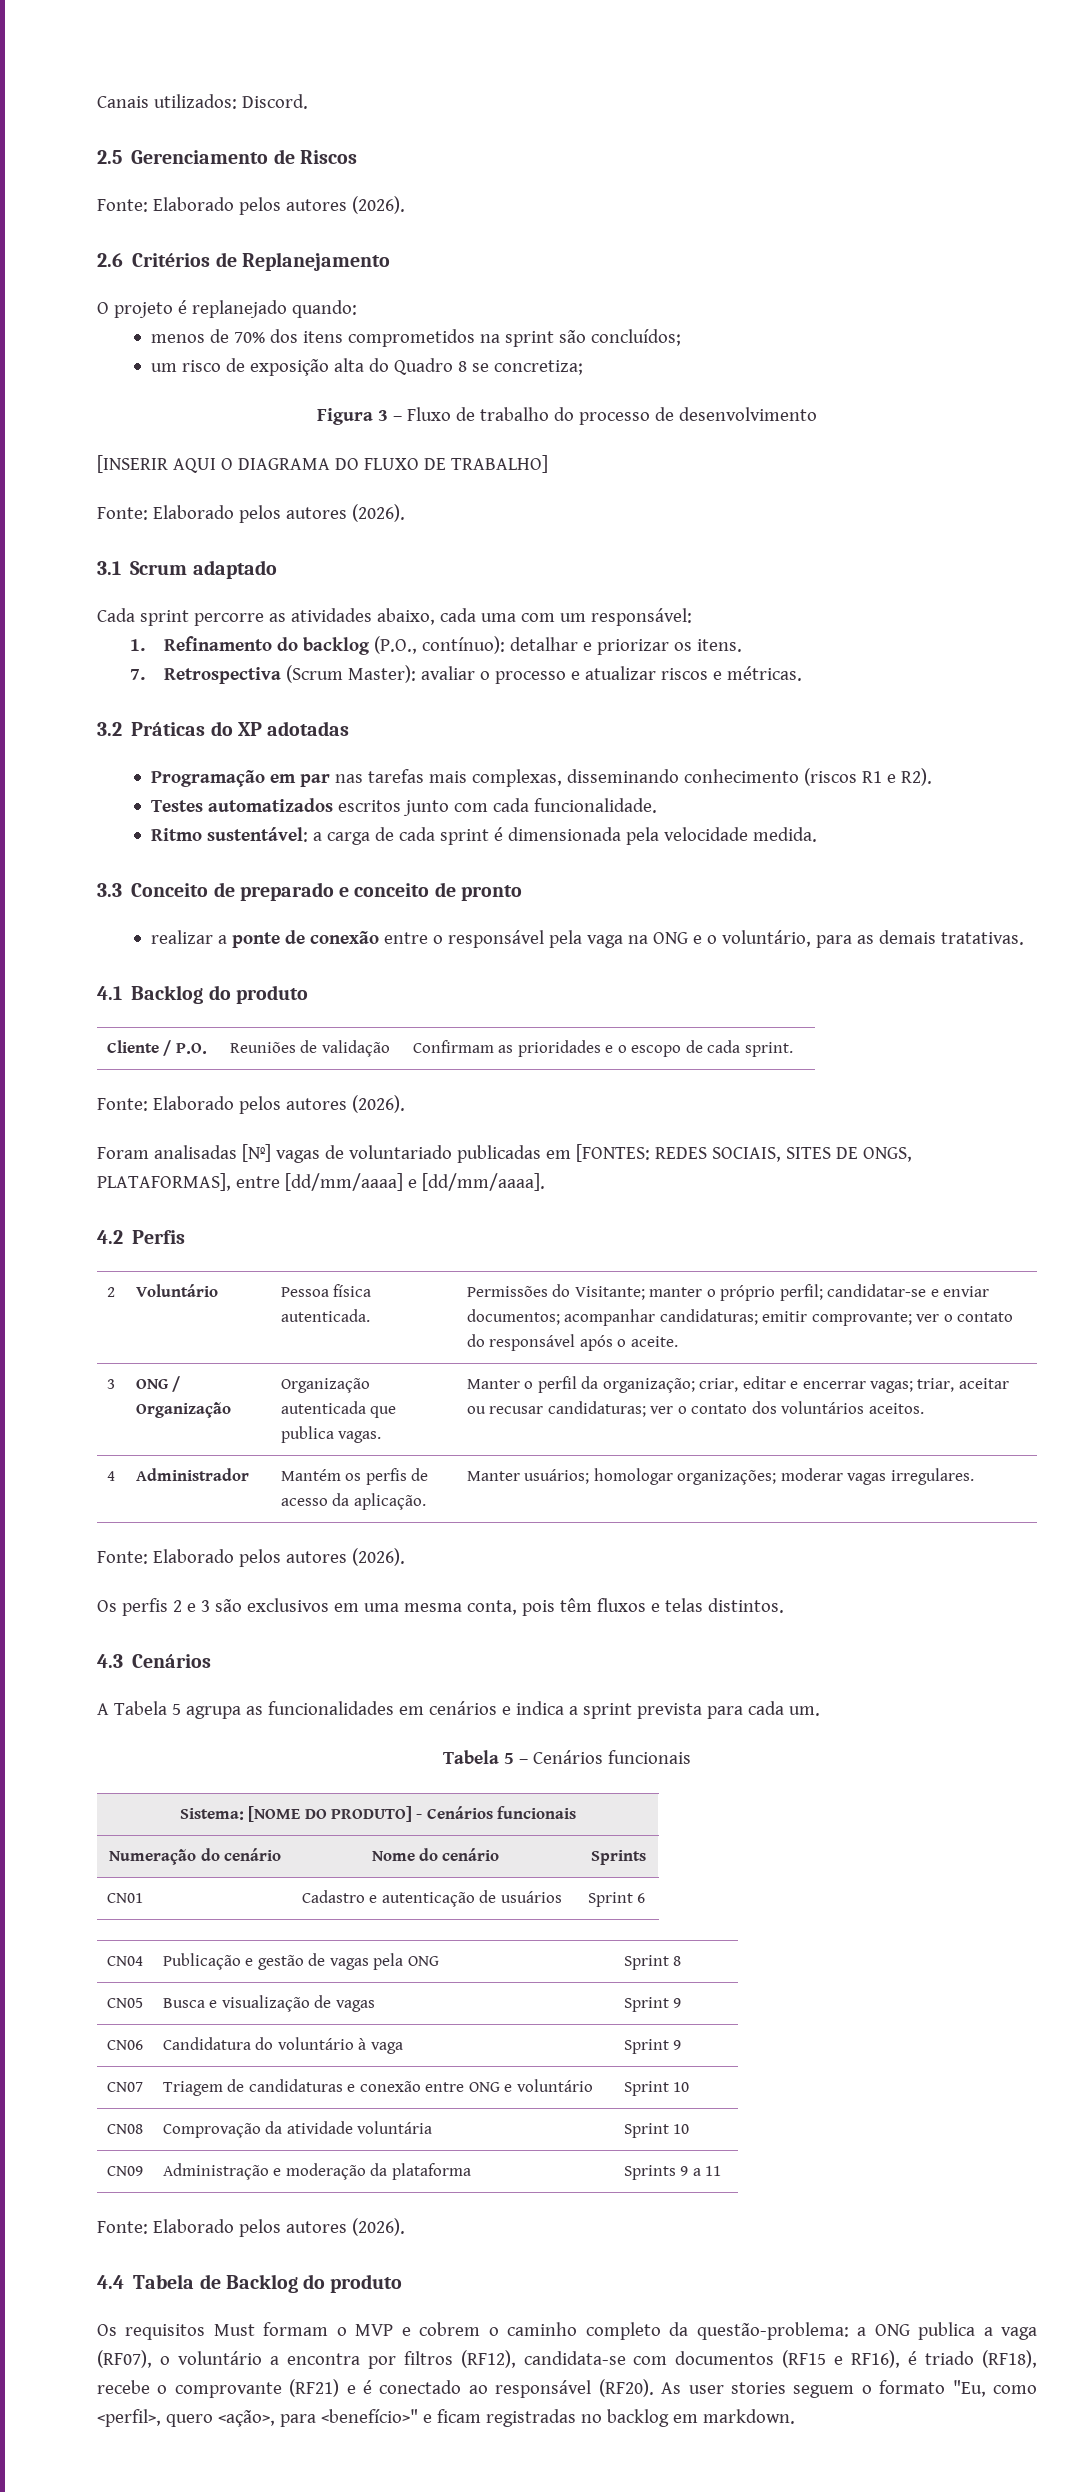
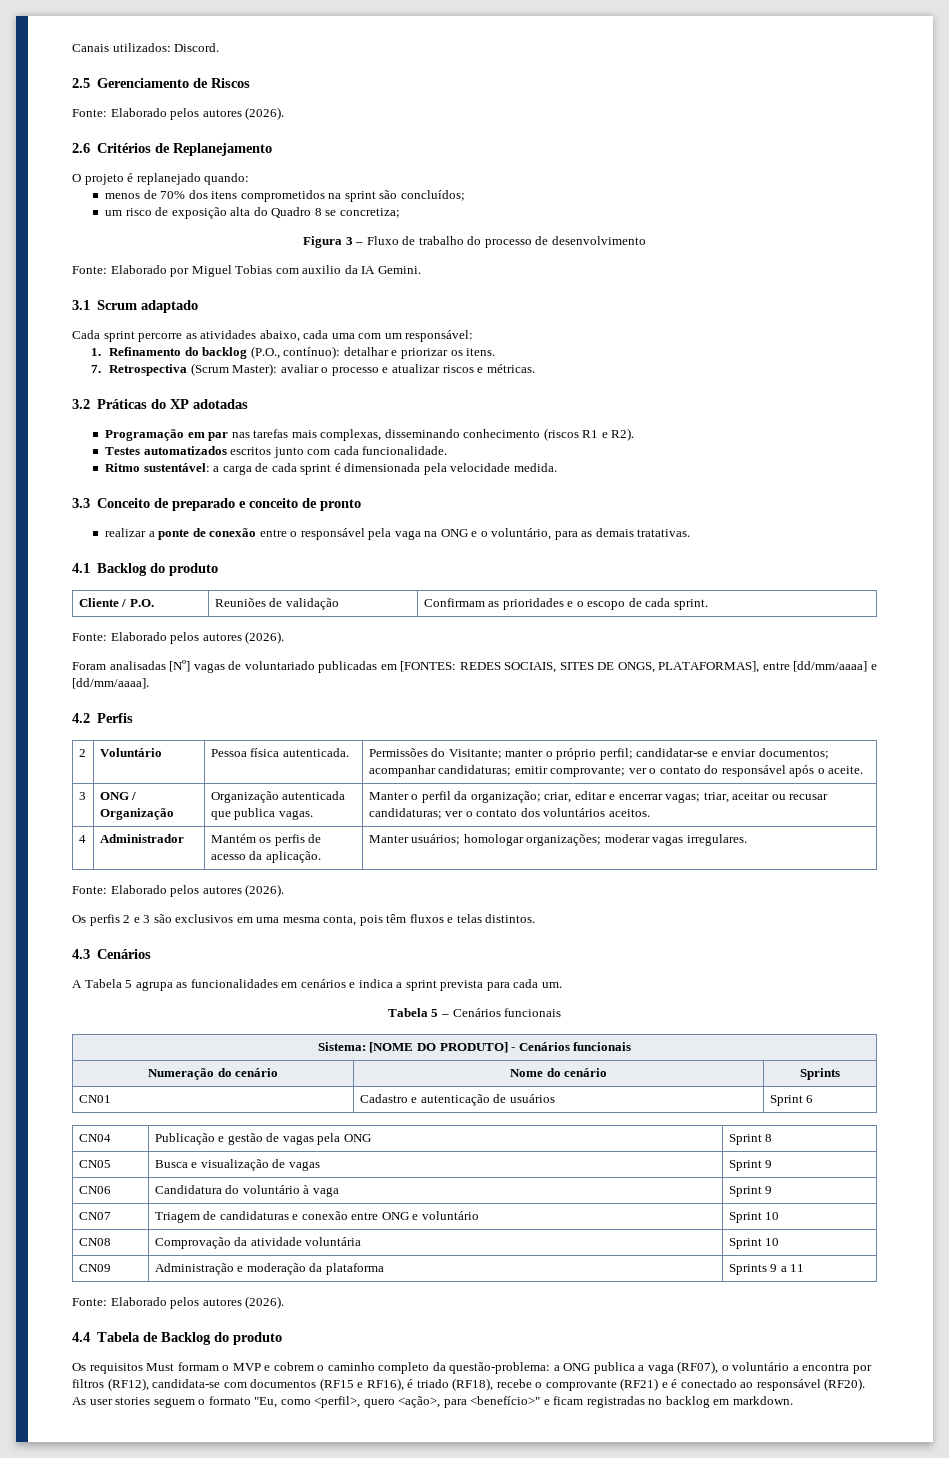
[97,455,548,473] [97,504,405,523] [INSERIR AQUI O DIAGRAMA DO FLUXO DE TRABALHO] // Fonte: Elaborado pelos autores (2026). -> [72,265,421,277] Fonte: Elaborado por Miguel Tobias com auxilio da IA Gemini.

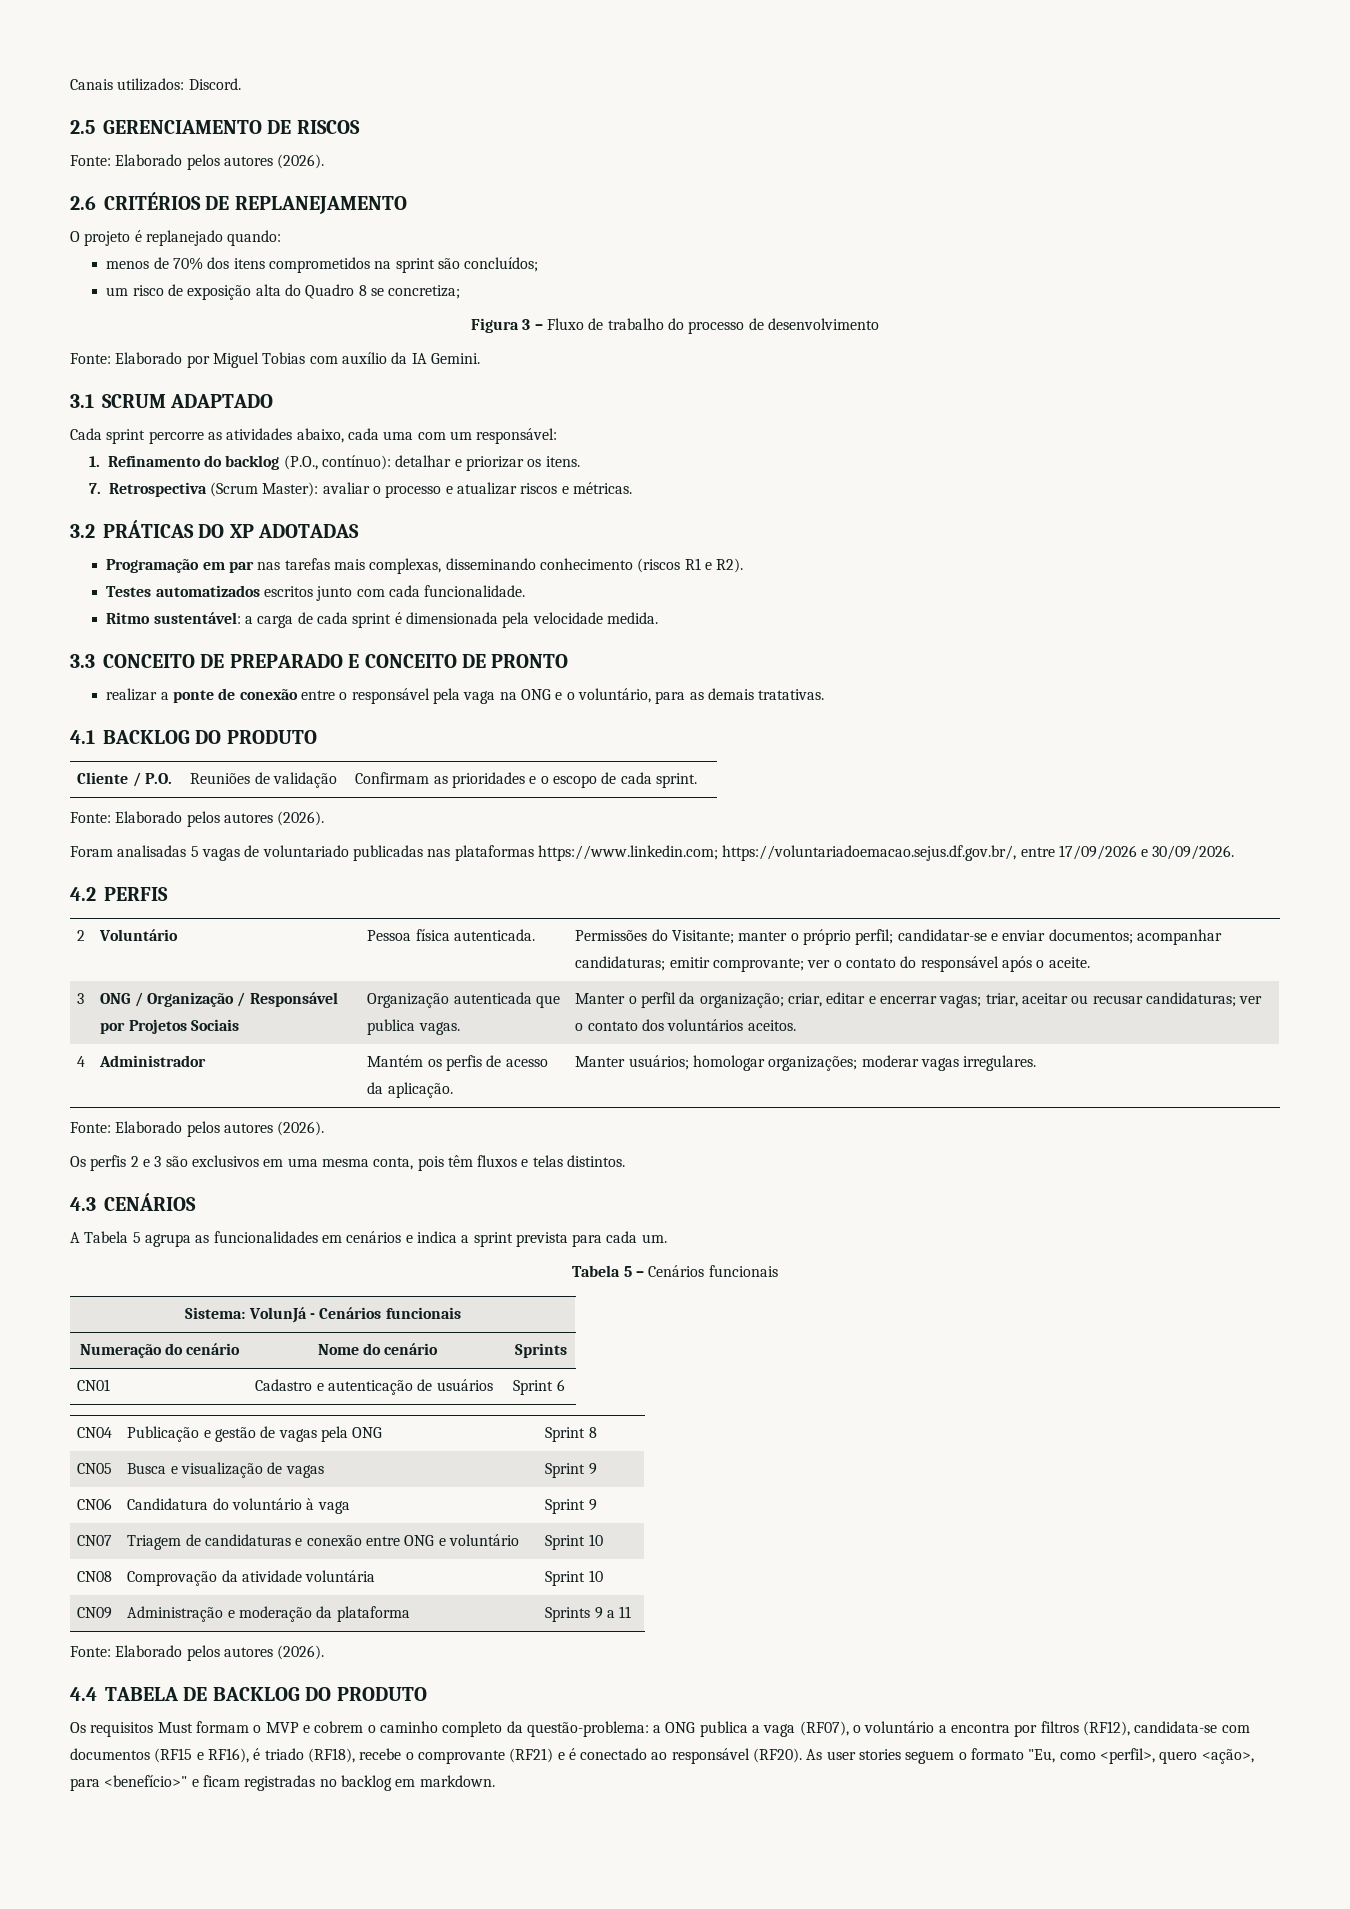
[96,78,250,88] Gerenciamento de Riscos -> [103,120,360,134] GERENCIAMENTO DE RISCOS
[96,143,272,156] Critérios de Replanejamento -> [104,192,407,214] CRITÉRIOS DE REPLANEJAMENTO
[302,265,342,274] auxilio -> [341,352,387,364] auxílio
[96,300,198,313] Scrum adaptado -> [102,394,274,408] SCRUM ADAPTADO
[96,399,248,409] Práticas do XP adotadas -> [103,520,360,538] PRÁTICAS DO XP ADOTADAS
[96,498,361,511] Conceito de preparado e conceito de pronto -> [103,654,569,668] CONCEITO DE PREPARADO E CONCEITO DE PRONTO
[96,563,218,576] Backlog do produto -> [103,730,317,744] BACKLOG DO PRODUTO
[169,660,191,672] [Nº] -> [190,846,199,857] 5
[380,661,877,673] [72,678,149,689] em [FONTES: REDES SOCIAIS, SITES DE ONGS, PLATAFORMAS], entre [dd/mm/aaaa] e [dd/mm/aaaa]. -> [427,845,1235,861] nas plataformas https://www.linkedin.com; https://voluntariadoemacao.sejus.df.gov.br/, entre 17/09/2026 e 30/09/2026.
[96,713,133,723] Perfis -> [104,887,168,901] PERFIS
(174, 814) none -> [237,992,338,1007] [100,1019,240,1034] / Responsável por Projetos Sociais
[96,949,151,959] Cenários -> [104,1193,196,1211] CENÁRIOS
[369,1042,508,1053] [NOME DO PRODUTO] -> [248,1307,307,1323] VolunJá
[96,1332,282,1345] Tabela de Backlog do produto -> [105,1687,427,1701] TABELA DE BACKLOG DO PRODUTO

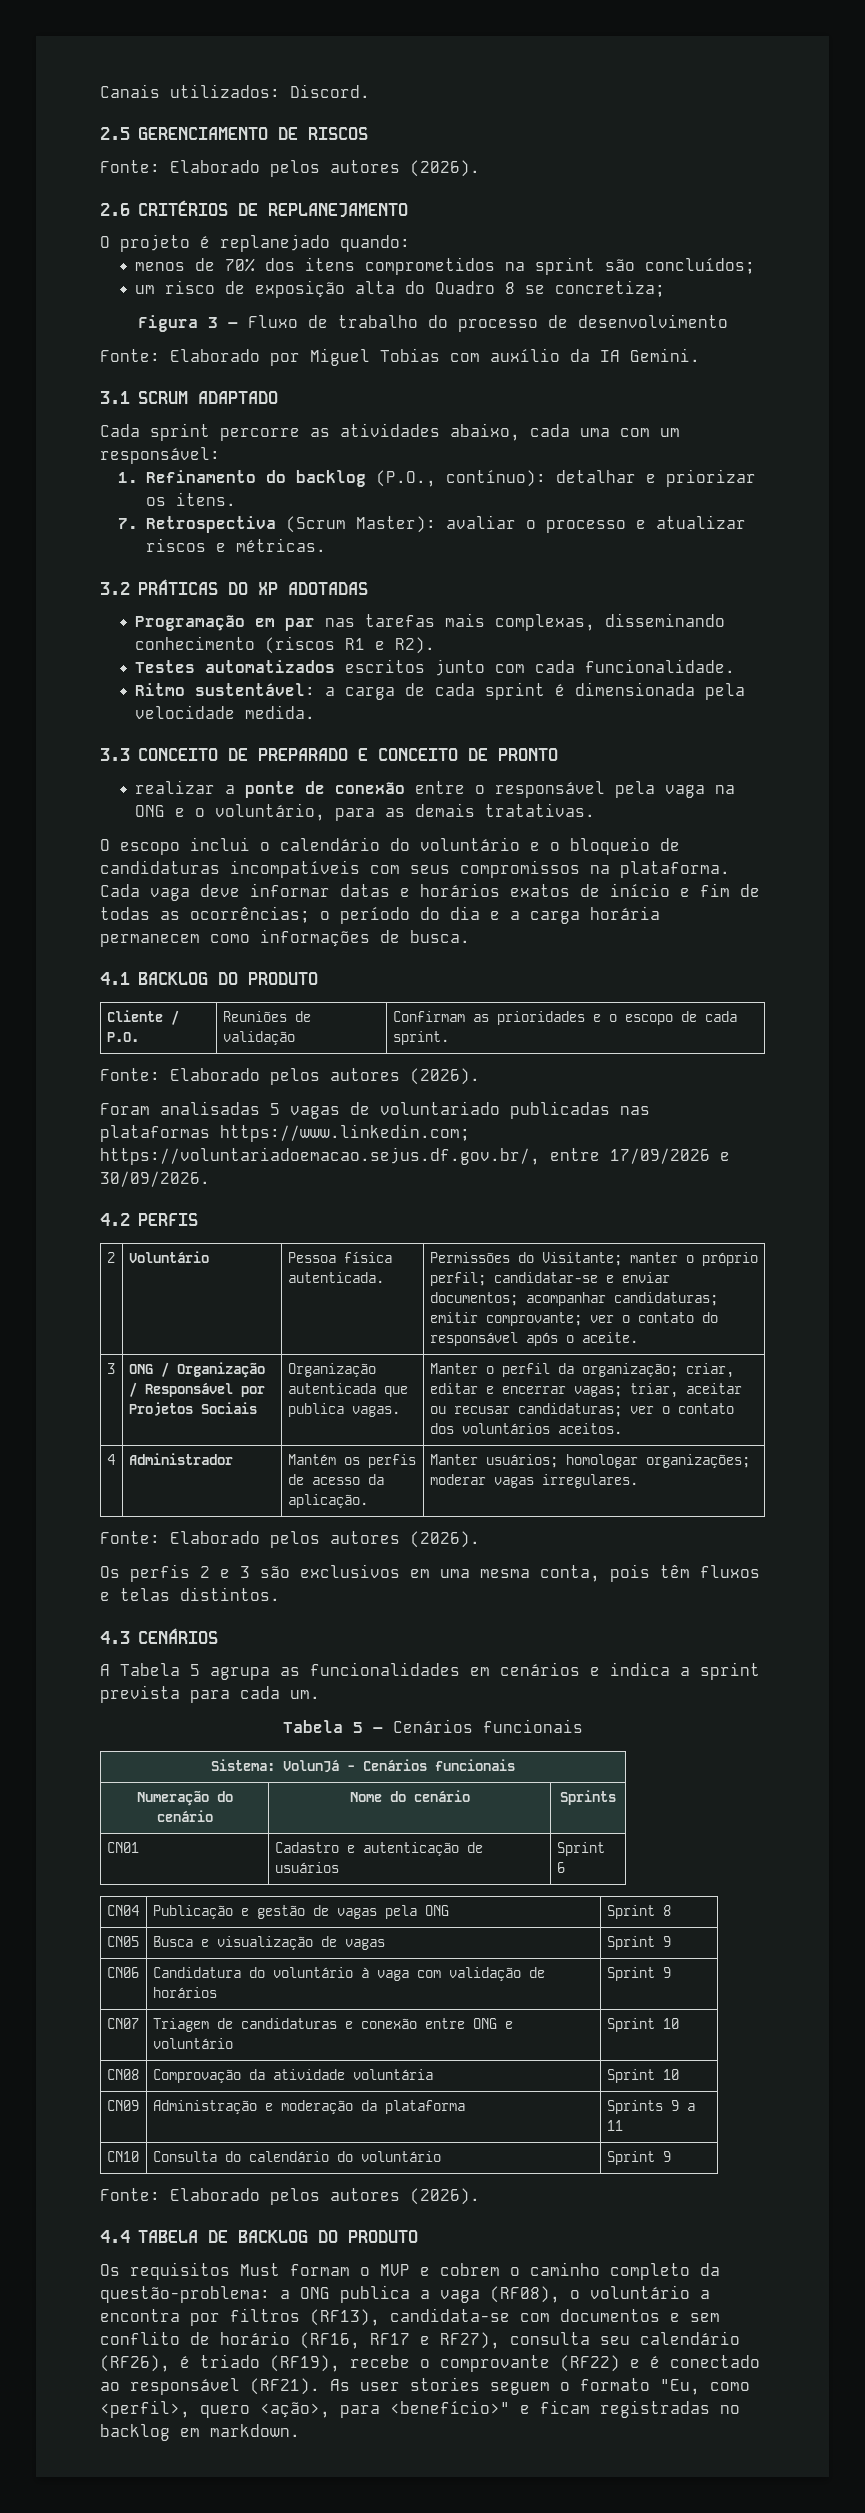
(825, 694) none -> [100,837,680,855] [100,860,730,878] [100,883,760,901] [100,906,660,924] [100,929,470,947] // O escopo inclui o calendário do voluntário e o bloqueio de candidaturas incompatíveis com seus compromissos na plataforma. Cada vaga deve informar datas e horários exatos de início e fim de todas as ocorrências; o período do dia e a carga horária permanecem como informações de busca.
(350, 1507) none -> [416,1967,545,1981] [152,1987,217,1998] com validação de horários
(632, 1612) none -> [106,2151,139,2162] [152,2151,441,2162] [606,2151,671,2165] // CN10 | Consulta do calendário do voluntário | Sprint 9
[799,1721,849,1736] (RF07), -> [490,2286,560,2303] (RF08),
[1083,1721,1131,1736] (RF12), -> [310,2309,380,2326] (RF13),
[154,1748,249,1763] (RF15 e RF16), -> [670,2313,720,2322] [100,2331,740,2349] [100,2355,170,2372] e sem conflito de horário (RF16, RF17 e RF27), consulta seu calendário (RF26),
[307,1748,355,1763] (RF18), -> [270,2355,340,2372] (RF19),
[509,1748,554,1763] (RF21) -> [560,2355,620,2372] (RF22)
[753,1748,803,1763] (RF20). -> [250,2378,320,2395] (RF21).

